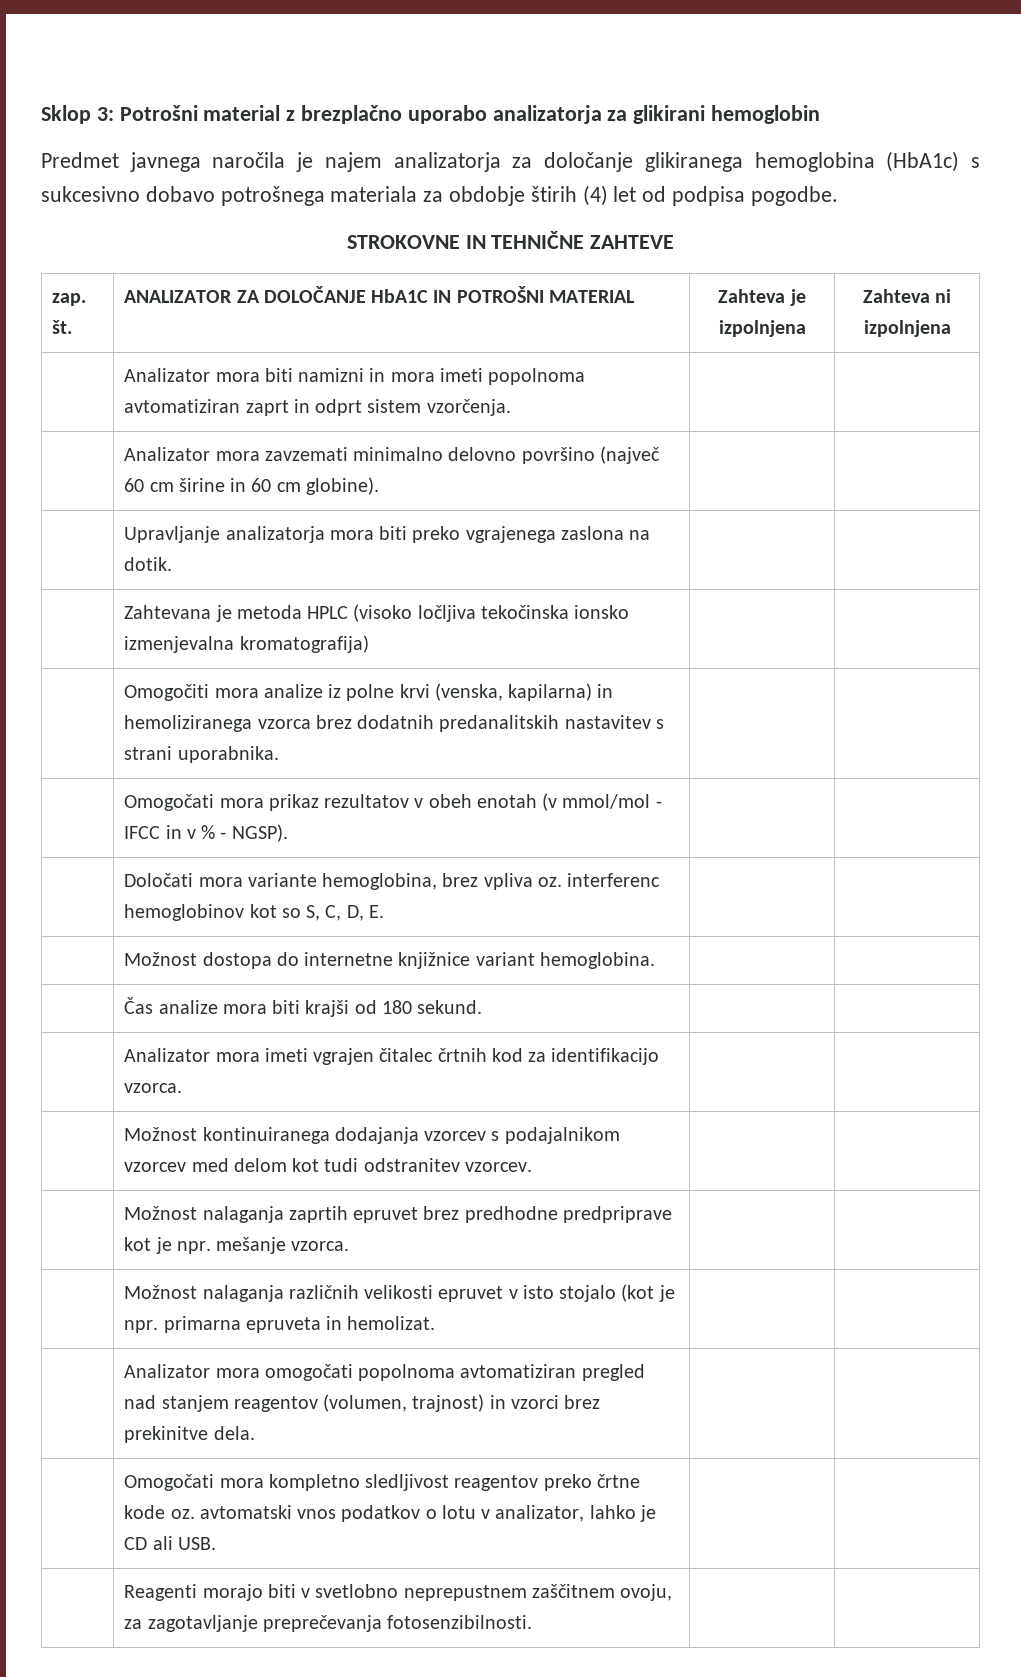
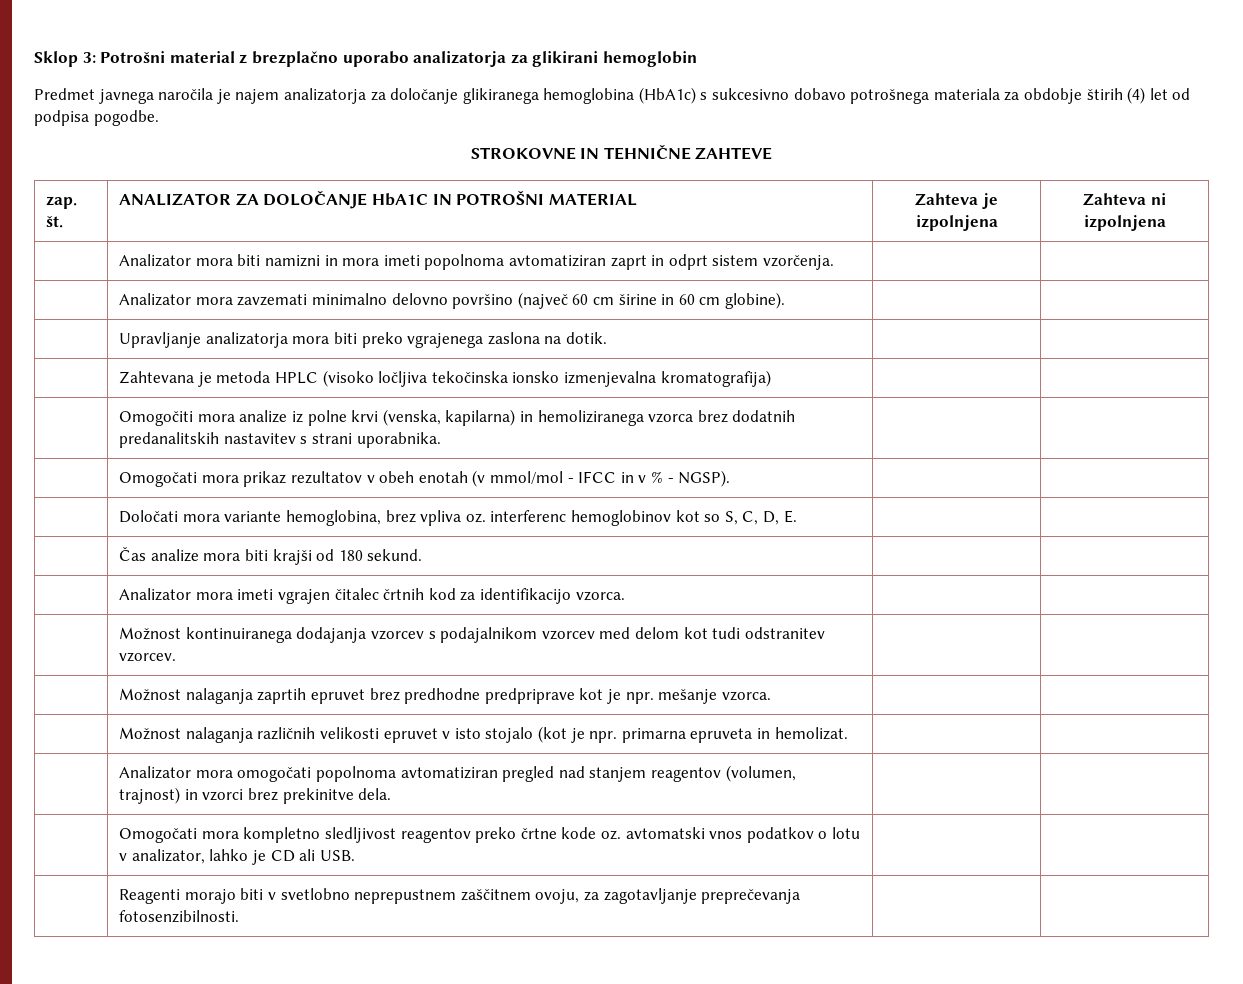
[124,952,655,969] // | Možnost dostopa do internetne knjižnice variant hemoglobina. | | -> (797, 516) none

